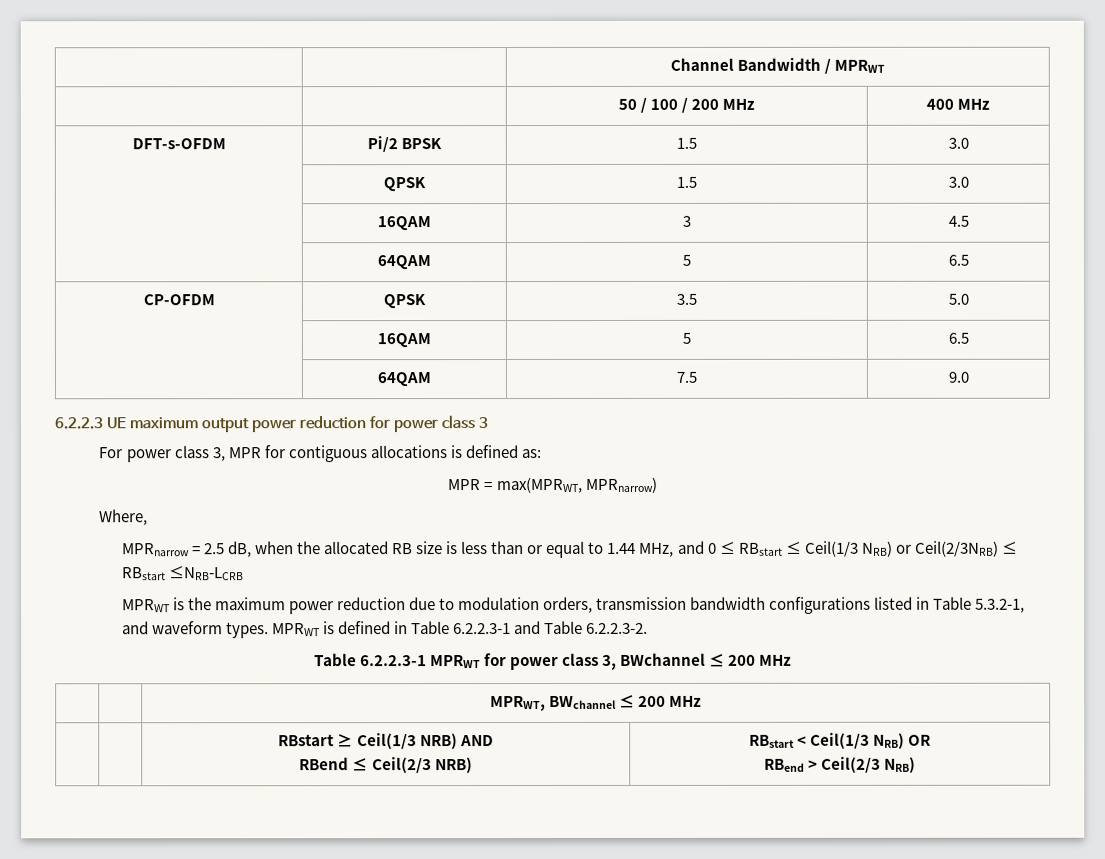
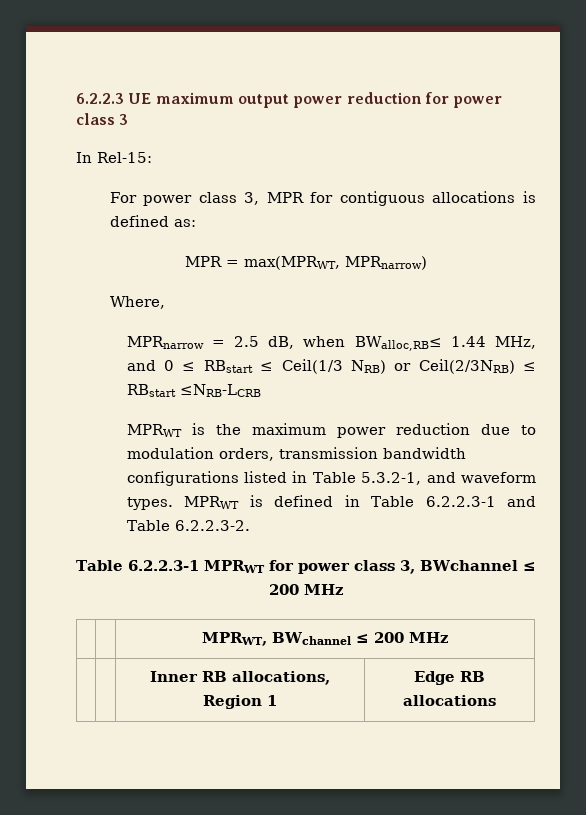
[669,57,886,74] [617,97,756,113] [925,98,991,110] [131,138,226,150] [366,136,443,153] [676,137,697,149] [947,137,969,149] [382,177,426,192] [676,176,697,188] [947,176,969,188] [376,216,431,231] [682,215,691,227] [947,215,969,227] [376,255,431,270] [682,254,691,266] [947,254,969,266] [142,294,215,306] [382,294,426,309] [676,293,697,305] [947,293,969,305] [376,333,431,348] [682,332,691,344] [947,332,969,344] [376,372,431,387] [676,371,697,383] [947,371,969,383] | | Channel Bandwidth / MPRWT // | | 50 / 100 / 200 MHz | 400 MHz // DFT-s-OFDM | Pi/2 BPSK | 1.5 | 3.0 // | QPSK | 1.5 | 3.0 // | 16QAM | 3 | 4.5 // | 64QAM | 5 | 6.5 // CP-OFDM | QPSK | 3.5 | 5.0 // | 16QAM | 5 | 6.5 // | 64QAM | 7.5 | 9.0 // -> (76, 98) none
(489, 423) none -> [76,152,152,163] // In Rel-15:
[296,540,605,559] the allocated RB size is less than or equal to -> [354,336,442,351] BWalloc,RB≤
[278,733,494,750] [299,757,473,774] [748,732,932,749] [763,756,917,773] RBstart ≥ Ceil(1/3 NRB) AND // RBend ≤ Ceil(2/3 NRB) | RBstart < Ceil(1/3 NRB) OR // RBend > Ceil(2/3 NRB) -> [150,671,330,685] [203,695,277,709] [413,671,485,685] [402,695,496,706] Inner RB allocations, Region 1 | Edge RB allocations

